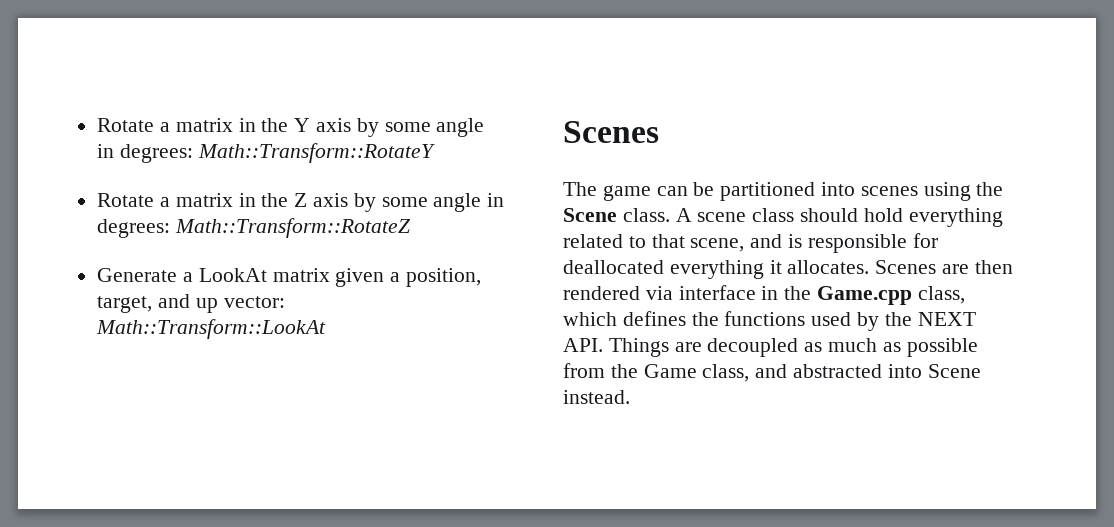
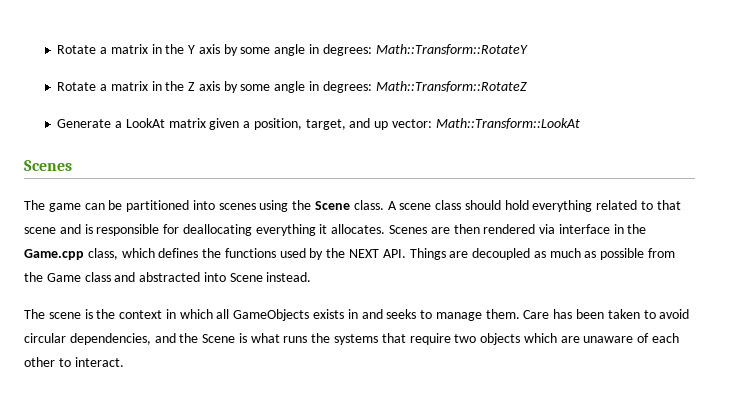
[690,238,745,252] scene, -> [24,227,56,234] scene
[563,260,664,274] deallocated -> [182,224,252,236] deallocating
[702,364,750,382] class, -> [84,272,111,282] class
(630, 397) none -> [24,309,690,321] [24,333,680,345] [24,357,124,367] // The scene is the context in which all GameObjects exists in and seeks to manage them. Care has been taken to avoid circular dependencies, and the Scene is what runs the systems that require two objects which are unaware of each other to interact.

